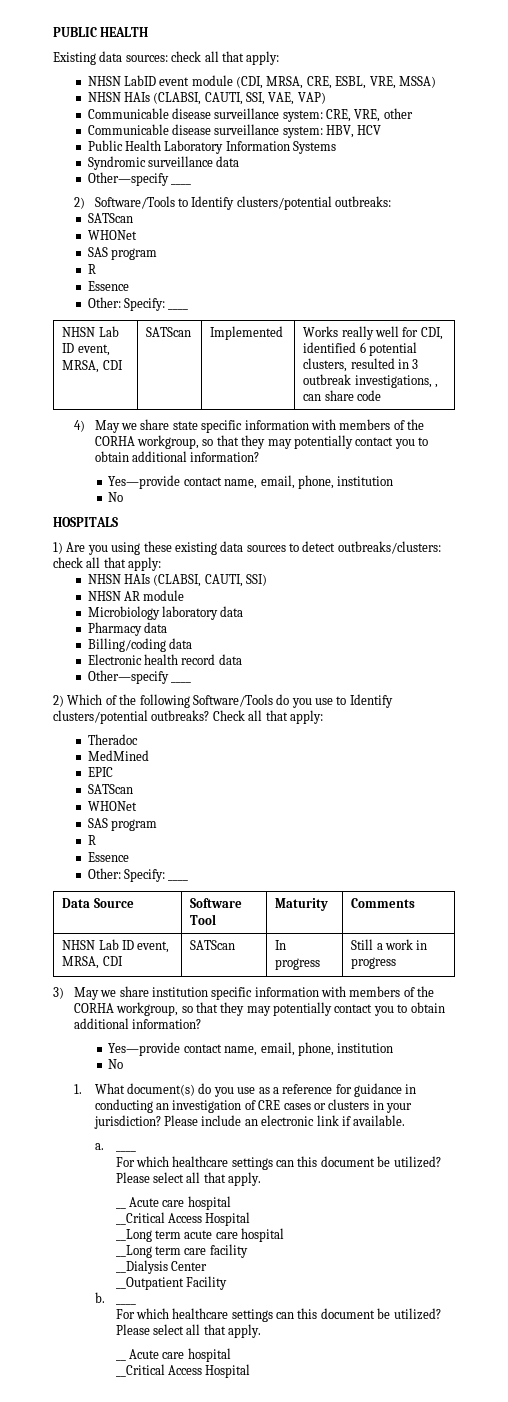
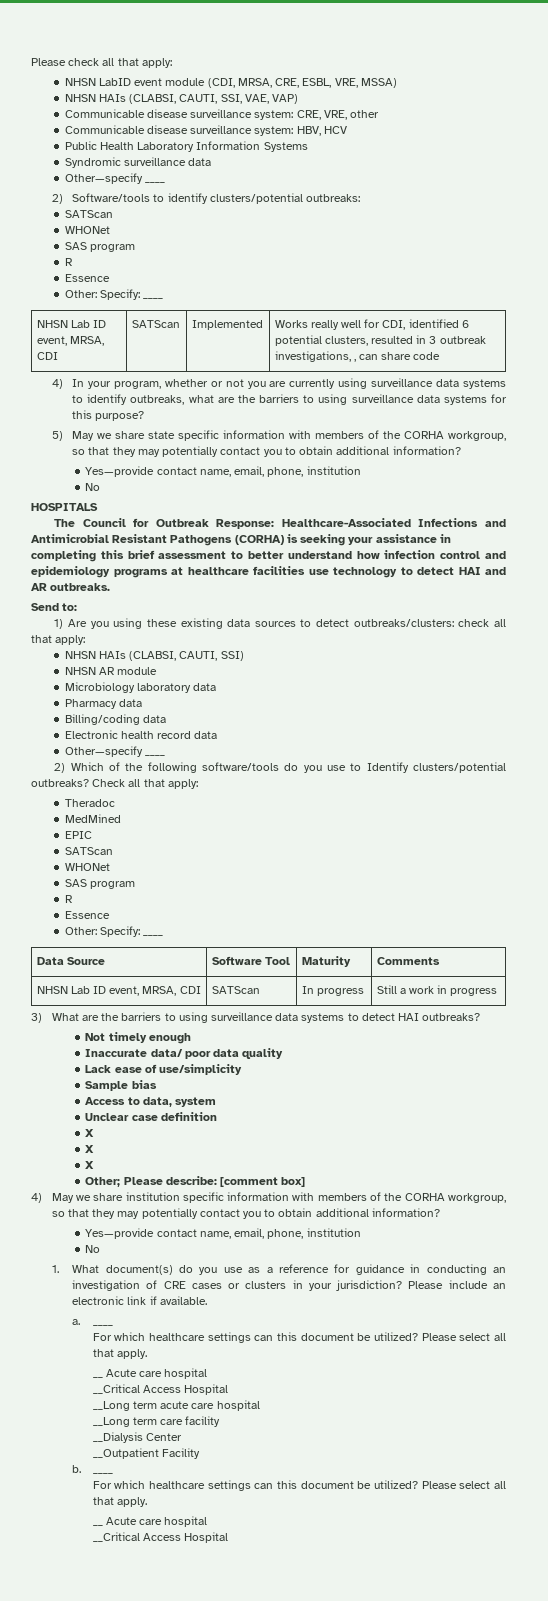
[53,27,149,37] [53,51,168,65] PUBLIC HEALTH // Existing data sources: -> [31,58,66,66] Please
[94,196,235,210] Software/Tools to Identify -> [72,193,208,204] Software/tools to identify
(85, 426) none -> [72,378,506,389] [72,394,508,405] [72,410,145,421] [51,431,63,441] In your program, whether or not you are currently using surveillance data systems to identify outbreaks, what are the barriers to using surveillance data systems for this purpose? // 5)
(118, 522) none -> [54,518,506,529] [31,534,451,546] [31,550,507,562] [31,566,506,578] [31,583,111,591] [31,603,78,611] // The Council for Outbreak Response: Healthcare-Associated Infections and Antimicrobial Resistant Pathogens (CORHA) is seeking your assistance in completing this brief assessment to better understand how infection control and epidemiology programs at healthcare facilities use technology to detect HAI and AR outbreaks. // Send to:
[192,694,273,707] Software/Tools -> [202,762,280,771] software/tools
(64, 993) none -> [51,1012,481,1023] [85,1032,191,1044] [85,1048,284,1059] [85,1064,243,1075] [85,1080,157,1091] [85,1097,217,1107] [85,1112,217,1121] [85,1129,95,1137] [85,1145,95,1153] [85,1161,95,1169] [85,1176,306,1187] [31,1193,42,1203] What are the barriers to using surveillance data systems to detect HAI outbreaks? // Not timely enough // Inaccurate data/ poor data quality // Lack ease of use/simplicity // Sample bias // Access to data, system // Unclear case definition // X // X // X // Other; Please describe: [comment box] // 4)

